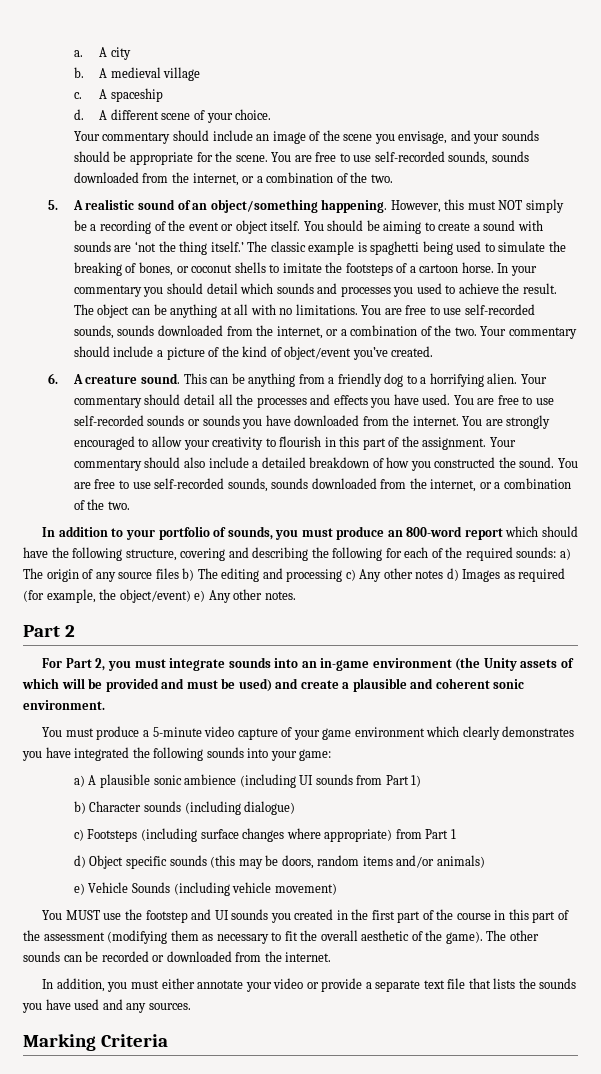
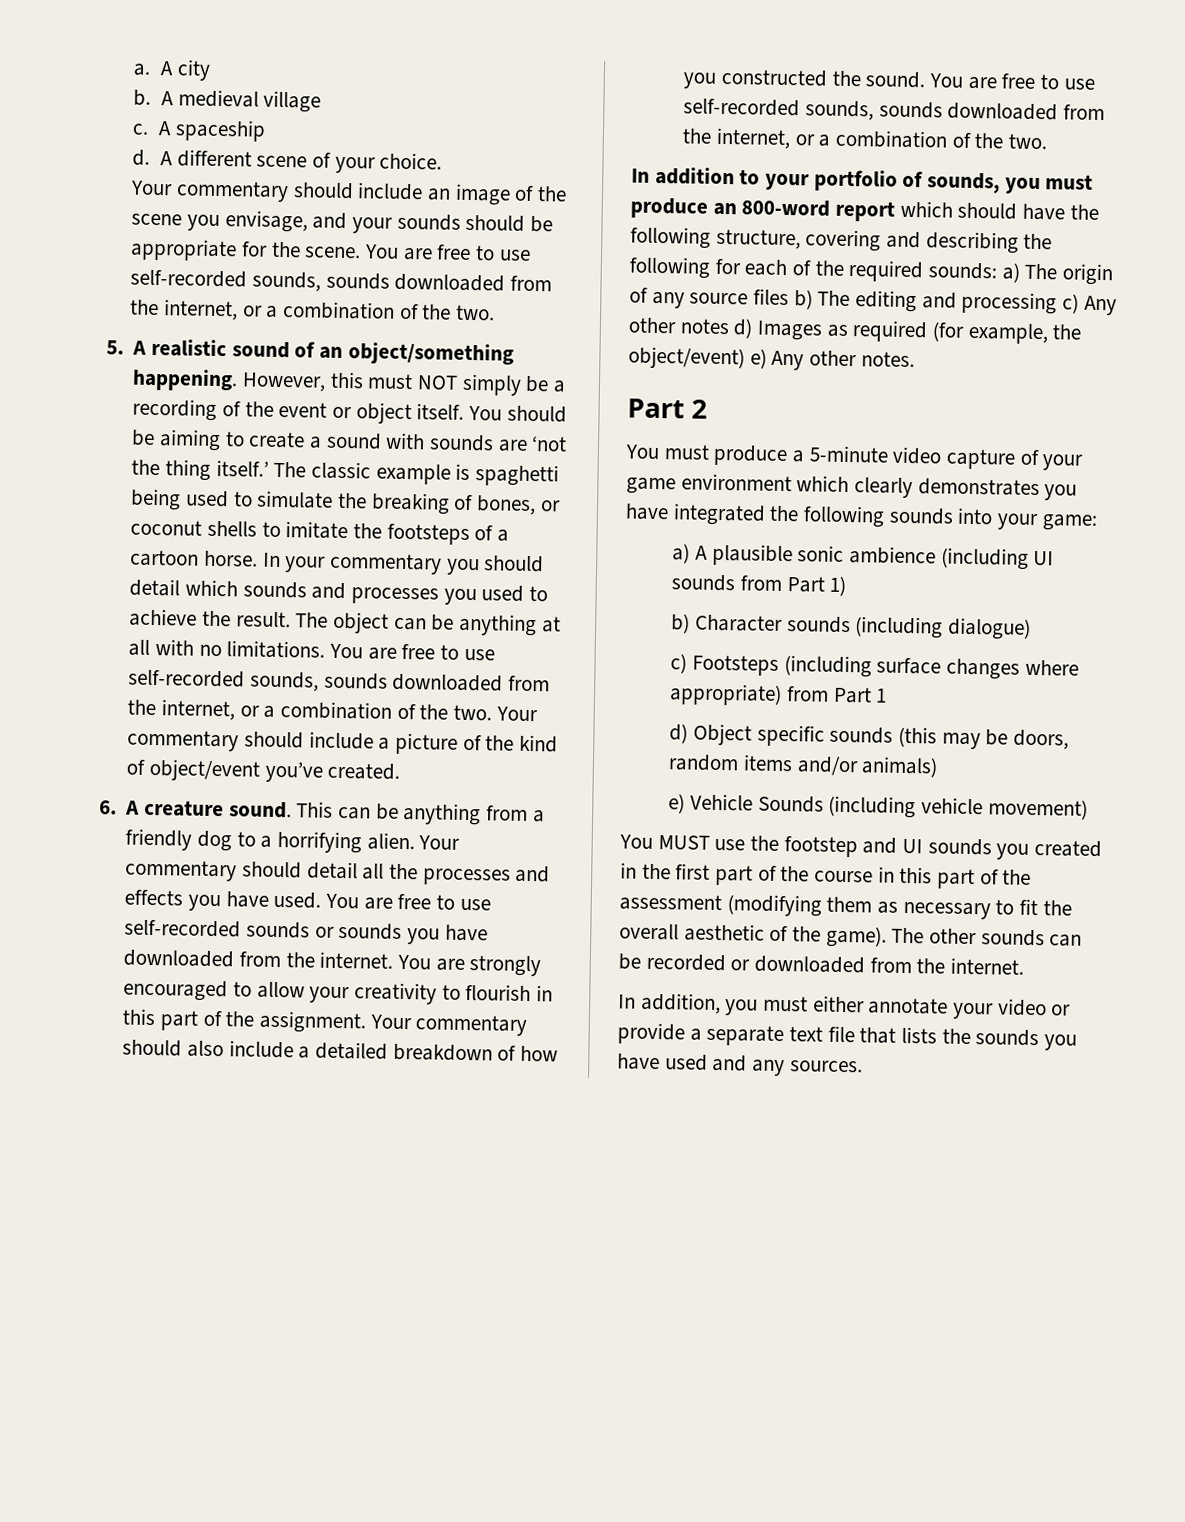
[42,657,574,671] [22,678,525,692] [23,700,105,710] // For Part 2, you must integrate sounds into an in-game environment (the Unity assets of which will be provided and must be used) and create a plausible and coherent sonic environment. -> (708, 409) none
[23,1034,168,1051] // Marking Criteria -> (863, 1066) none

